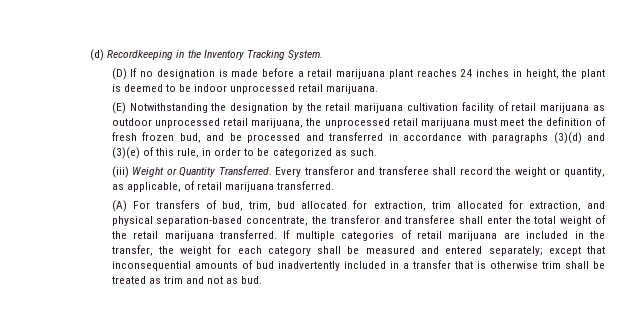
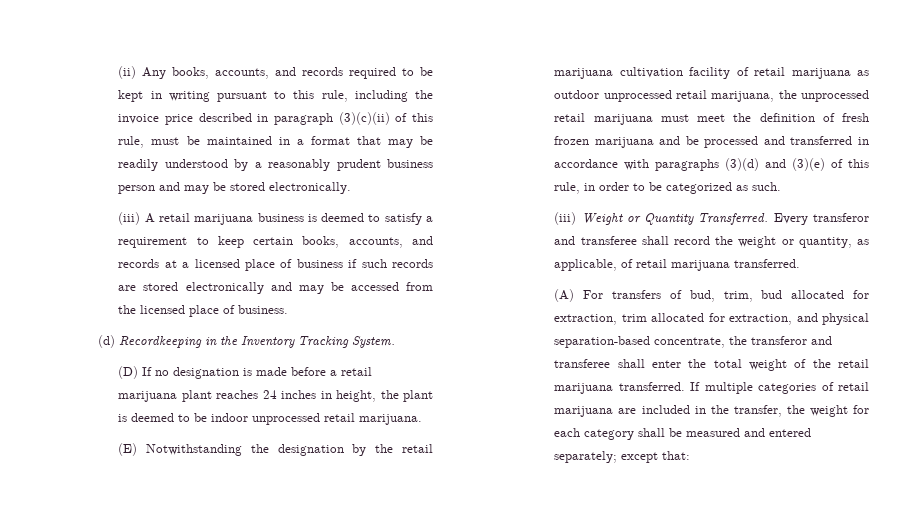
(90, 55) none -> [118,66,433,79] [118,90,433,102] [118,112,433,125] [118,136,434,148] [118,159,433,171] [118,182,352,194] [118,212,434,225] [118,236,434,248] [118,259,433,271] [118,282,433,294] [118,305,289,317] (ii) Any books, accounts, and records required to be kept in writing pursuant to this rule, including the invoice price described in paragraph (3)(c)(ii) of this rule, must be maintained in a format that may be readily understood by a reasonably prudent business person and may be stored electronically. // (iii) A retail marijuana business is deemed to satisfy a requirement to keep certain books, accounts, and records at a licensed place of business if such records are stored electronically and may be accessed from the licensed place of business. //
[179,133,201,143] bud, -> [594,137,654,148] marijuana
[586,246,605,254] [111,260,605,271] [111,276,263,284] that inconsequential amounts of bud inadvertently included in a transfer that is otherwise trim shall be treated as trim and not as bud. -> [662,451,691,460] that:

